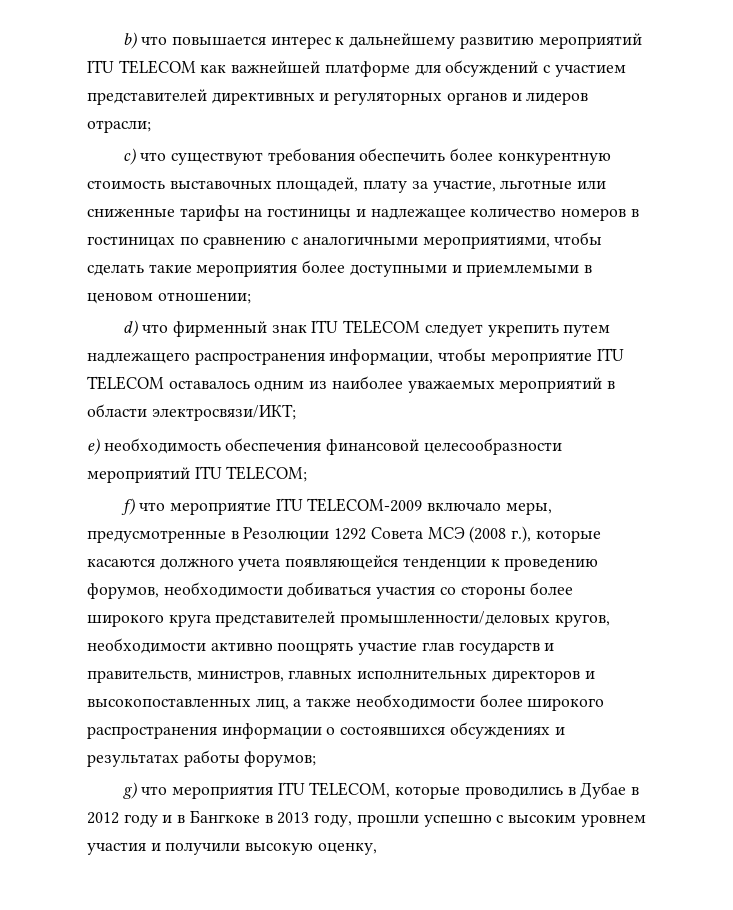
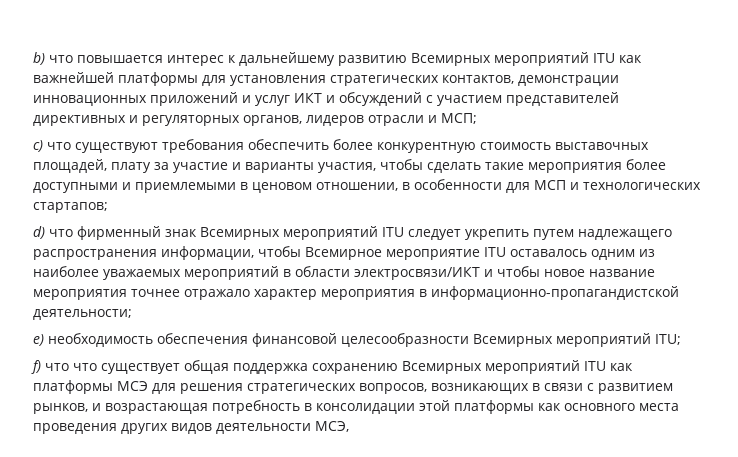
[538,33,642,49] [87,60,196,74] мероприятий ITU TELECOM -> [411,52,615,66] Всемирных мероприятий ITU
[324,61,441,77] платформе для -> [118,72,619,86] [33,92,335,106] платформы для установления стратегических контактов, демонстрации инновационных приложений и услуг ИКТ и
[446,92,589,105] [87,120,151,133] органов и лидеров отрасли; -> [243,113,477,126] органов, лидеров отрасли и МСП;
[432,180,607,193] [87,205,639,221] [87,236,550,249] участие, льготные или сниженные тарифы на гостиницы и надлежащее количество номеров в гостиницах по сравнению с аналогичными мероприятиями, -> [173,162,376,173] участие и варианты участия,
[157,292,251,304] отношении; -> [316,179,701,193] [33,202,108,213] отношении, в особенности для МСП и технологических стартапов;
[311,320,421,334] ITU TELECOM -> [200,226,404,240] Всемирных мероприятий ITU
[490,348,624,365] [87,376,164,390] мероприятие ITU TELECOM -> [305,247,506,260] Всемирное мероприятие ITU
[151,404,296,421] электросвязи/ИКТ; -> [354,266,655,280] [33,286,679,300] [33,309,132,320] электросвязи/ИКТ и чтобы новое название мероприятия точнее отражало характер мероприятия в информационно-пропагандистской деятельности;
[87,466,308,483] мероприятий ITU TELECOM; -> [473,333,681,347] Всемирных мероприятий ITU;
[169,498,552,515] [87,526,601,543] [87,555,599,571] [87,582,574,599] [87,611,610,627] [87,638,555,655] [87,670,595,683] [87,694,605,711] [87,722,565,739] [87,750,317,767] [123,782,639,799] [87,810,646,827] [87,842,377,855] мероприятие ITU TELECOM-2009 включало меры, предусмотренные в Резолюции 1292 Совета МСЭ (2008 г.), которые касаются должного учета появляющейся тенденции к проведению форумов, необходимости добиваться участия со стороны более широкого круга представителей промышленности/деловых кругов, необходимости активно поощрять участие глав государств и правительств, министров, главных исполнительных директоров и высокопоставленных лиц, а также необходимости более широкого распространения информации о состоявшихся обсуждениях и результатах работы форумов; // g) что мероприятия ITU TELECOM, которые проводились в Дубае в 2012 году и в Бангкоке в 2013 году, прошли успешно с высоким уровнем участия и получили высокую оценку, -> [73,360,633,374] [33,380,673,394] [33,400,679,414] [33,421,349,434] что существует общая поддержка сохранению Всемирных мероприятий ITU как платформы МСЭ для решения стратегических вопросов, возникающих в связи с развитием рынков, и возрастающая потребность в консолидации этой платформы как основного места проведения других видов деятельности МСЭ,

